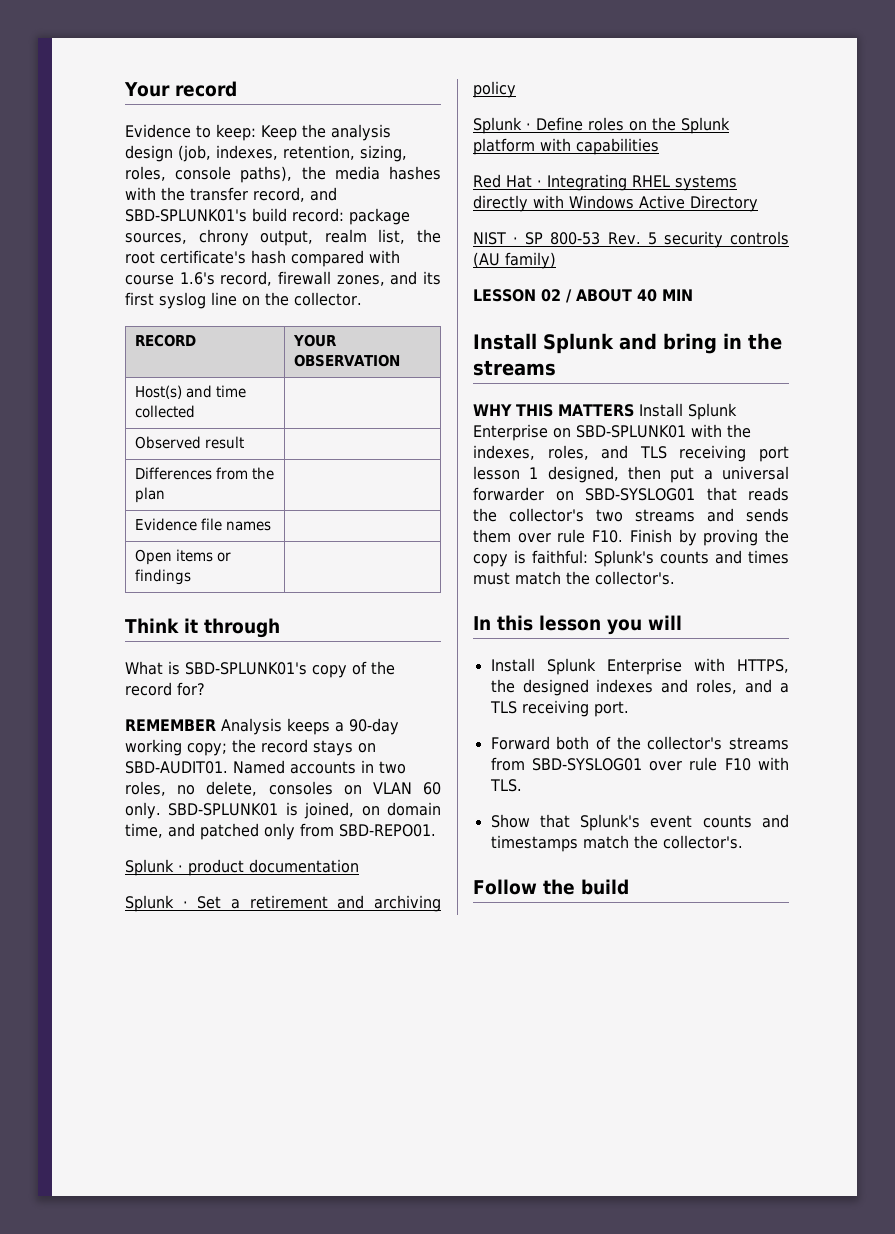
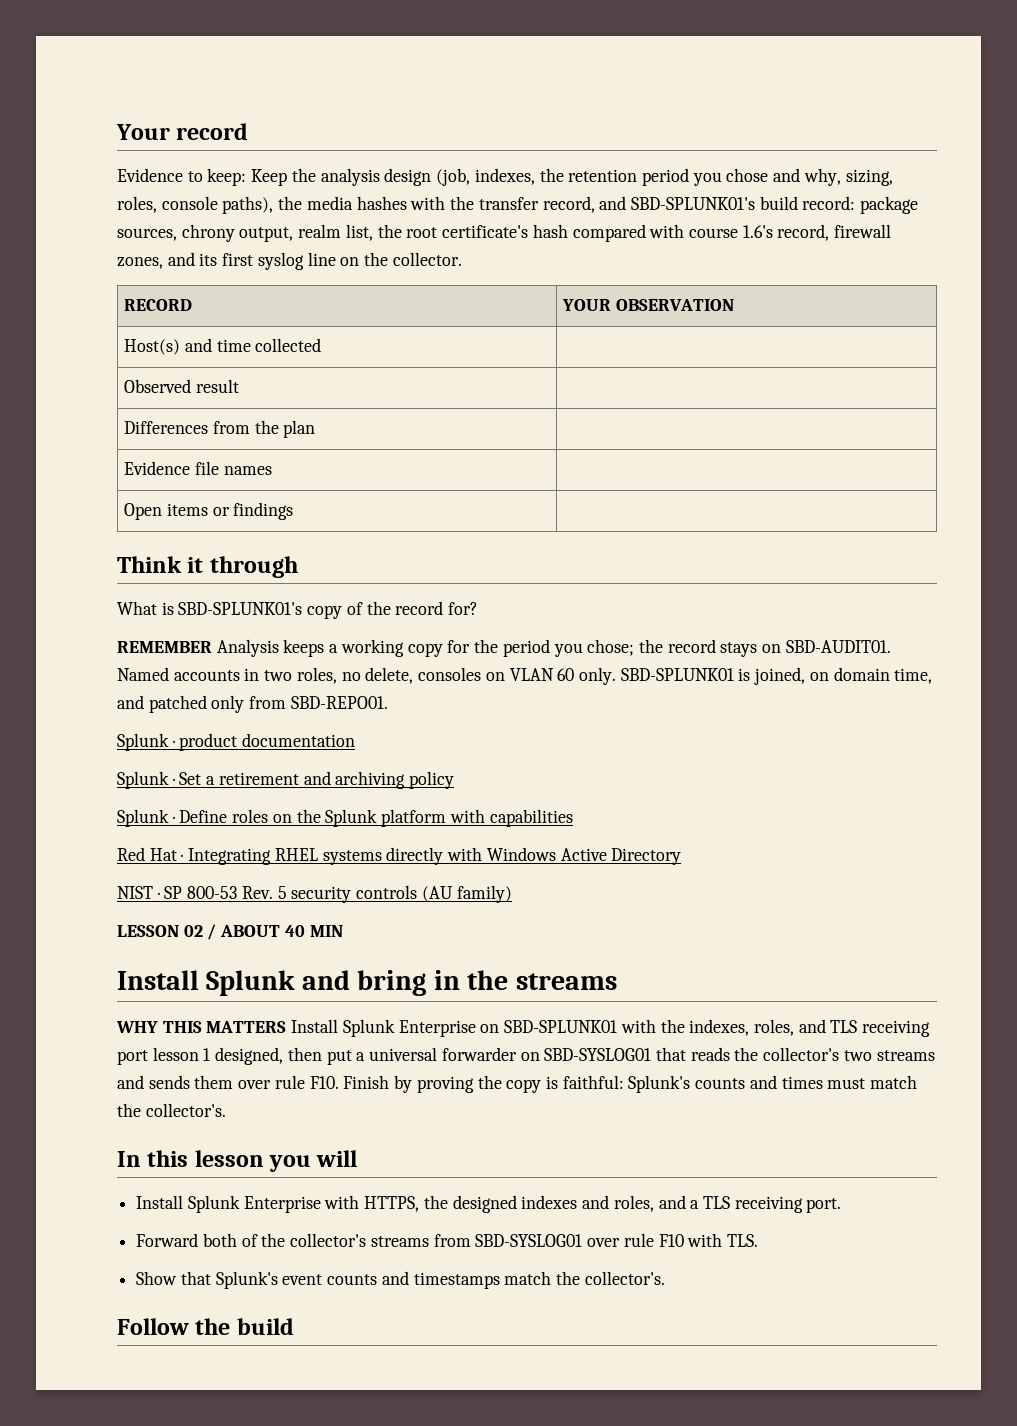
[283,145,355,160] retention, -> [539,168,841,186] the retention period you chose and why,
[349,718,399,735] [125,739,227,756] 90-day working copy; -> [340,639,635,657] working copy for the period you chose;

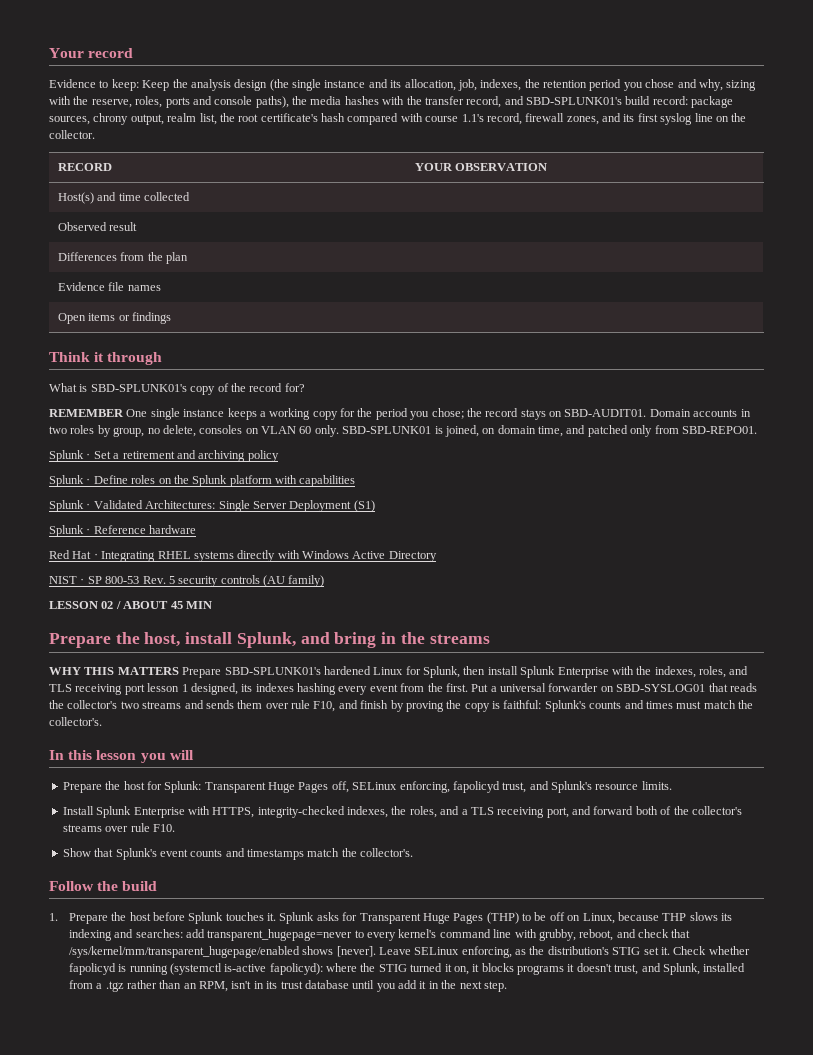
[436,168,471,186] (job, -> [269,79,477,91] (the single instance and its allocation, job,
[845,169,893,186] [117,196,157,213] sizing, roles, -> [726,80,757,91] [49,96,212,108] sizing with the reserve, roles, ports and
[742,225,773,238] 1.6's -> [461,114,484,122] 1.1's
[216,639,279,657] Analysis -> [126,408,225,420] One single instance
[117,667,169,681] Named -> [649,409,691,417] Domain
[296,667,337,684] roles, -> [70,425,145,437] roles by group,
[117,733,356,751] // Splunk · product documentation -> (757, 430) none
(573, 818) none -> [49,500,375,512] [49,525,197,537] // Splunk · Validated Architectures: Single Server Deployment (S1) // Splunk · Reference hardware
[284,925,305,937] 40 -> [170,601,183,609] 45
[117,970,296,996] Install Splunk -> [49,632,296,648] Prepare the host, install Splunk,
[291,1019,618,1037] Install Splunk Enterprise on SBD-SPLUNK01 -> [182,666,609,678] Prepare SBD-SPLUNK01's hardened Linux for Splunk, then install Splunk Enterprise
[287,1047,352,1065] then put -> [241,683,489,695] its indexes hashing every event from the first. Put
[309,1075,390,1089] F10. Finish -> [313,700,389,712] F10, and finish
(358, 1158) none -> [62,781,672,793] // Prepare the host for Splunk: Transparent Huge Pages off, SELinux enforcing, fapolicyd trust, and Splunk's resource limits.
[423,1195,610,1213] the designed indexes and -> [257,806,407,818] integrity-checked indexes, the
[806,1198,842,1213] [136,1233,199,1247] port. // Forward -> [546,806,634,818] port, and forward
[433,1233,758,1247] from SBD-SYSLOG01 over rule F10 with TLS. -> [105,823,175,832] over rule F10.
(294, 1326) none -> [49,912,733,924] [68,929,691,941] [68,946,750,958] [68,963,746,975] [68,980,507,992] // 1. Prepare the host before Splunk touches it. Splunk asks for Transparent Huge Pages (THP) to be off on Linux, because THP slows its indexing and searches: add transparent_hugepage=never to every kernel's command line with grubby, reboot, and check that /sys/kernel/mm/transparent_hugepage/enabled shows [never]. Leave SELinux enforcing, as the distribution's STIG set it. Check whether fapolicyd is running (systemctl is-active fapolicyd): where the STIG turned it on, it blocks programs it doesn't trust, and Splunk, installed from a .tgz rather than an RPM, isn't in its trust database until you add it in the next step.

